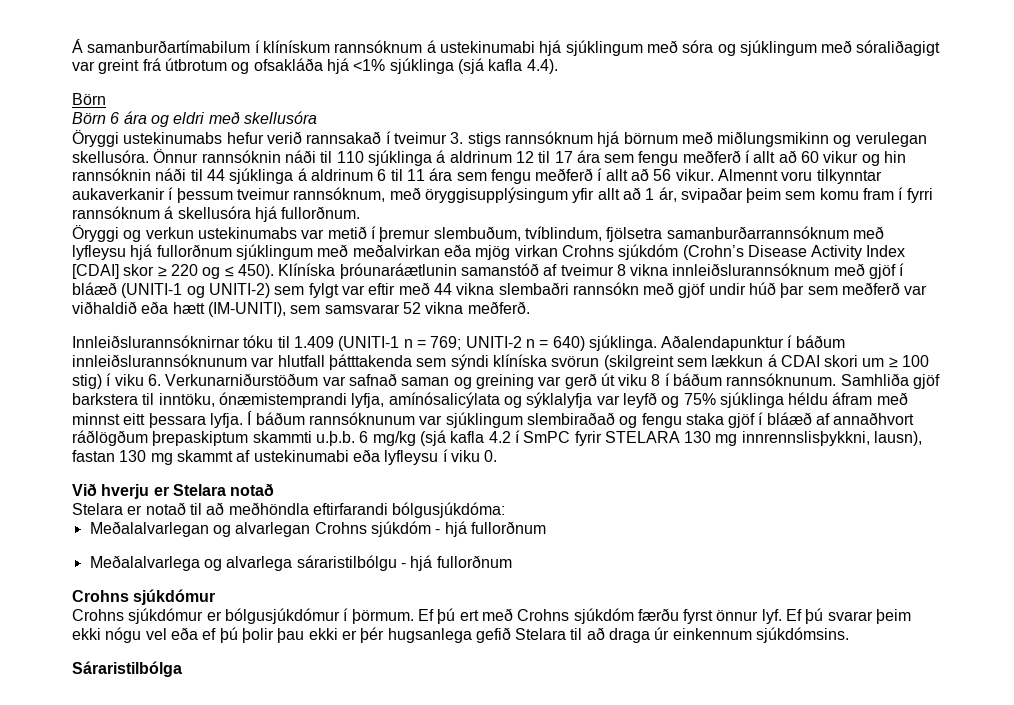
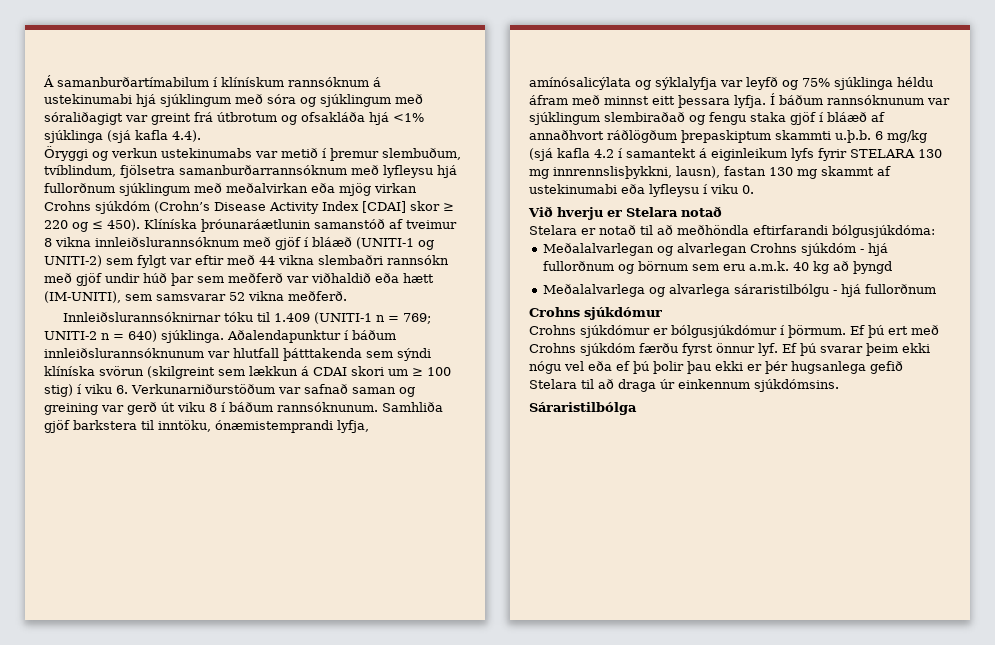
[72,93,106,105] [72,111,317,127] [72,130,927,147] [72,149,907,166] [72,168,882,184] [72,187,933,203] [72,206,361,222] // Börn // Börn 6 ára og eldri með skellusóra // Öryggi ustekinumabs hefur verið rannsakað í tveimur 3. stigs rannsóknum hjá börnum með miðlungsmikinn og verulegan skellusóra. Önnur rannsóknin náði til 110 sjúklinga á aldrinum 12 til 17 ára sem fengu meðferð í allt að 60 vikur og hin rannsóknin náði til 44 sjúklinga á aldrinum 6 til 11 ára sem fengu meðferð í allt að 56 vikur. Almennt voru tilkynntar aukaverkanir í þessum tveimur rannsóknum, með öryggisupplýsingum yfir allt að 1 ár, svipaðar þeim sem komu fram í fyrri rannsóknum á skellusóra hjá fullorðnum. -> (201, 136) none
[523,431,571,443] SmPC -> [626,148,814,161] samantekt á eiginleikum lyfs
(546, 527) none -> [618,261,893,274] og börnum sem eru a.m.k. 40 kg að þyngd

